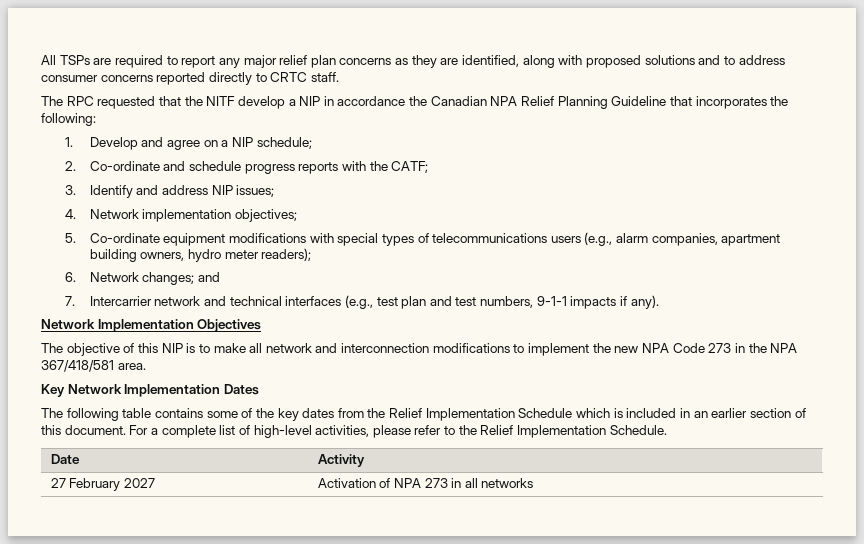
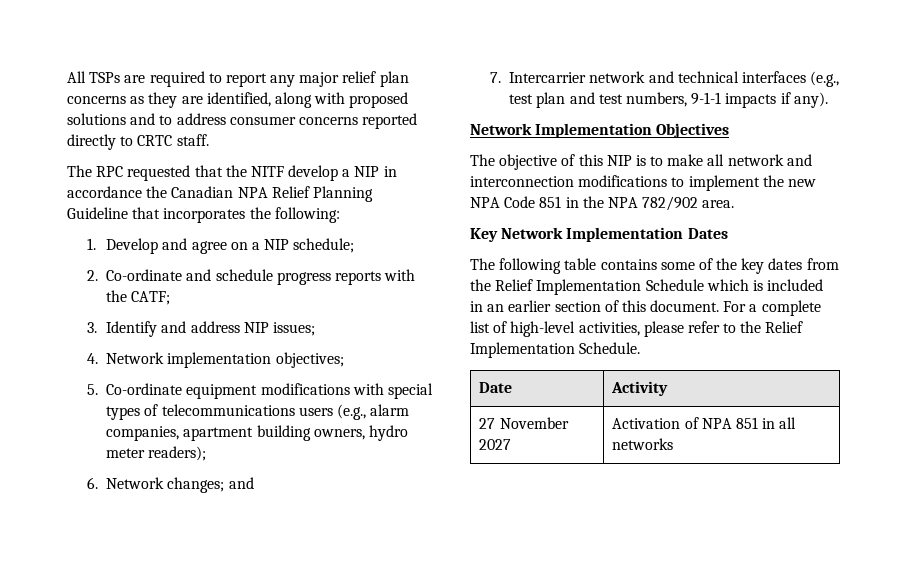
[708,343,732,353] 273 -> [539,196,562,208] 851
[41,360,114,372] 367/418/581 -> [642,196,699,211] 782/902
[69,478,121,491] February -> [499,417,569,429] November
[424,478,448,488] 273 -> [736,417,759,429] 851

